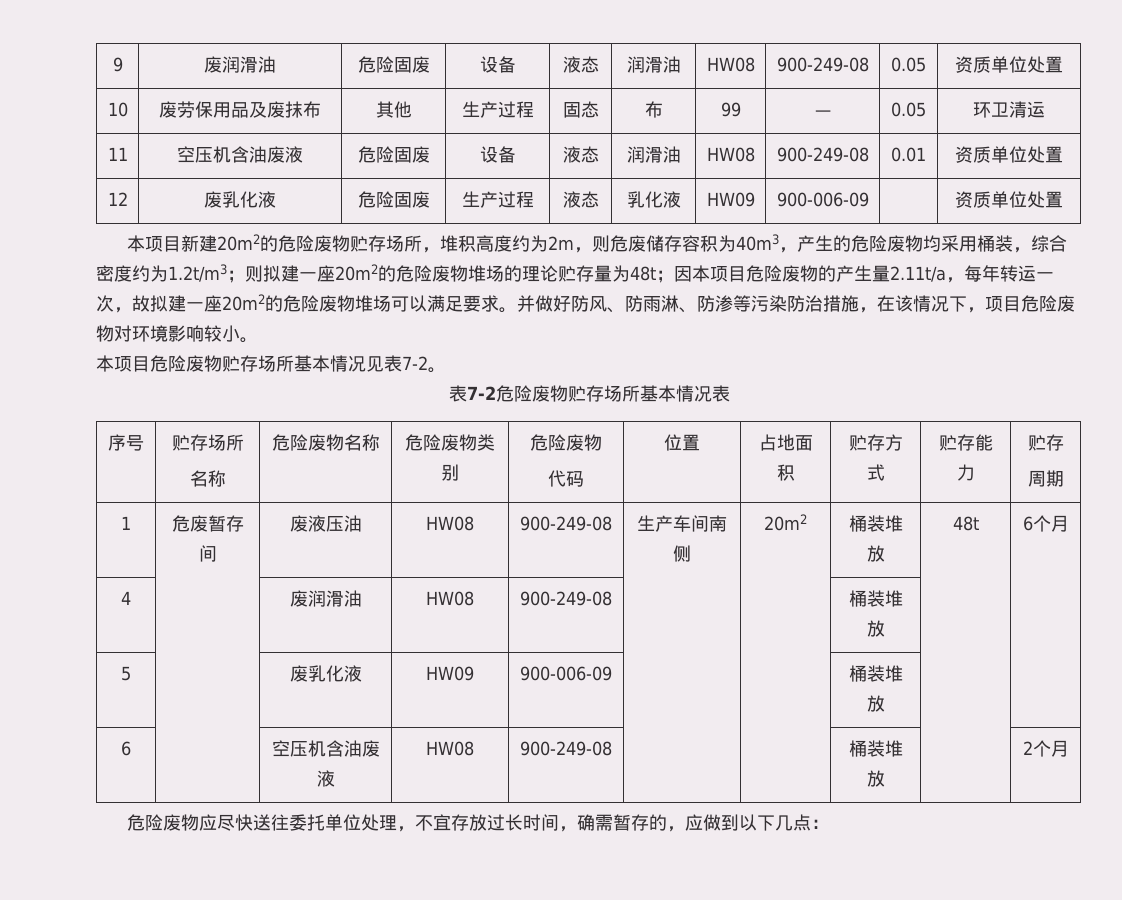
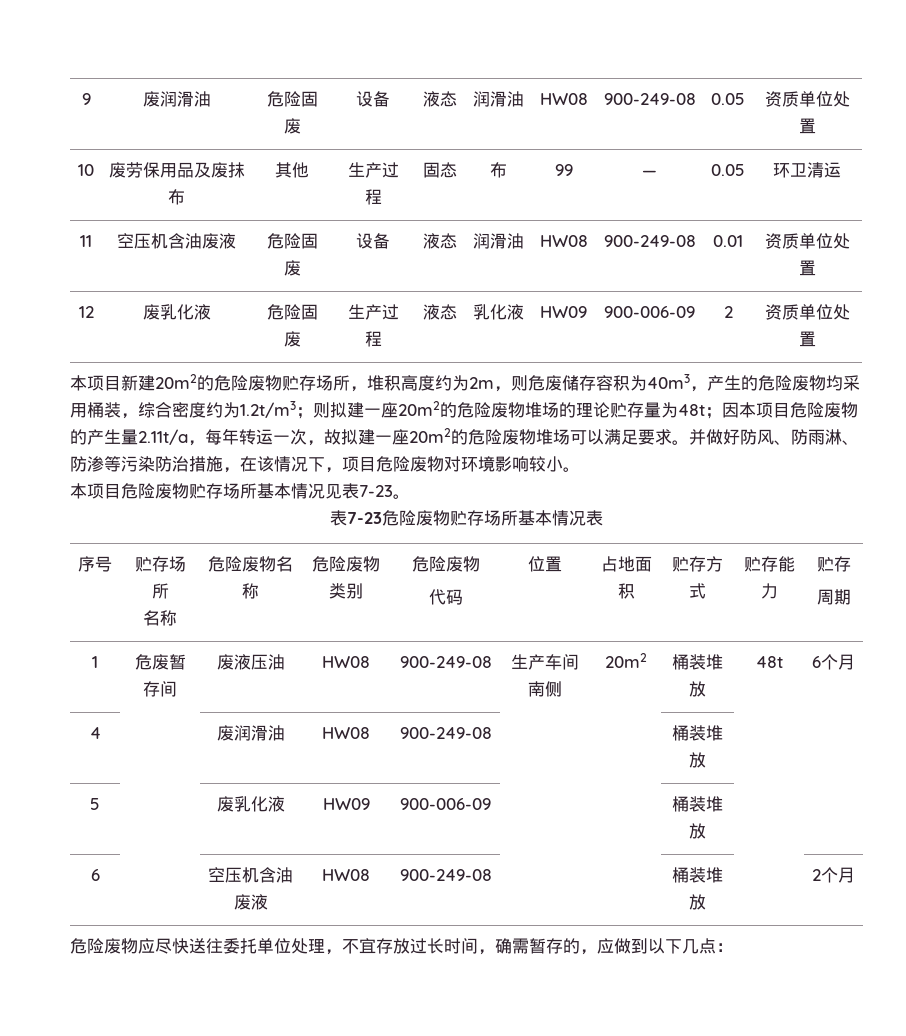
(869, 199) none -> [723,306,733,318] 2
[402,356,428,370] 7-2 -> [359,485,393,497] 7-23
[466,386,496,400] 7-2 -> [347,512,382,524] 7-23

